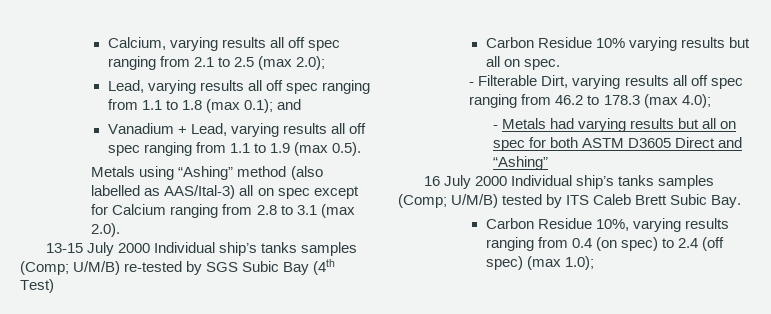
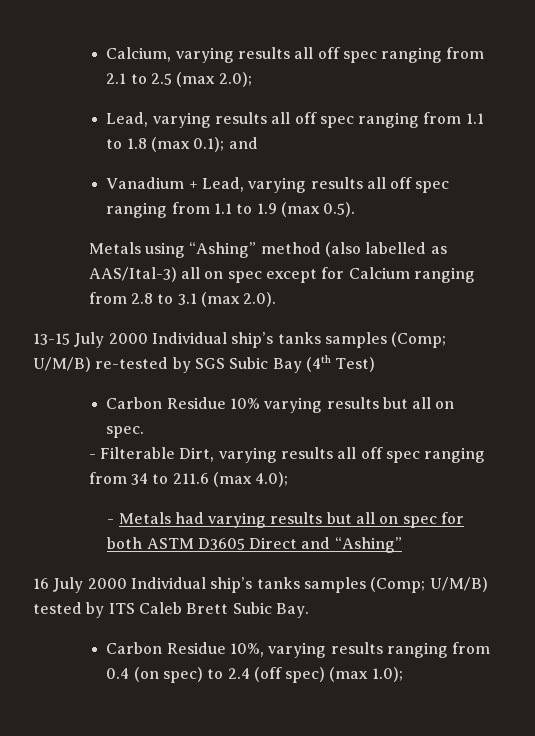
[555,95,640,105] 46.2 to 178.3 -> [130,473,209,485] 34 to 211.6

